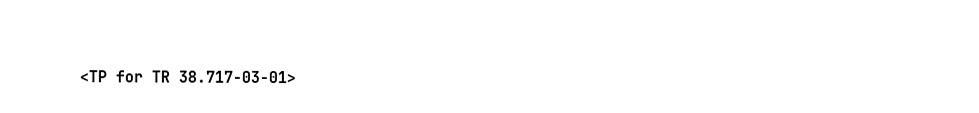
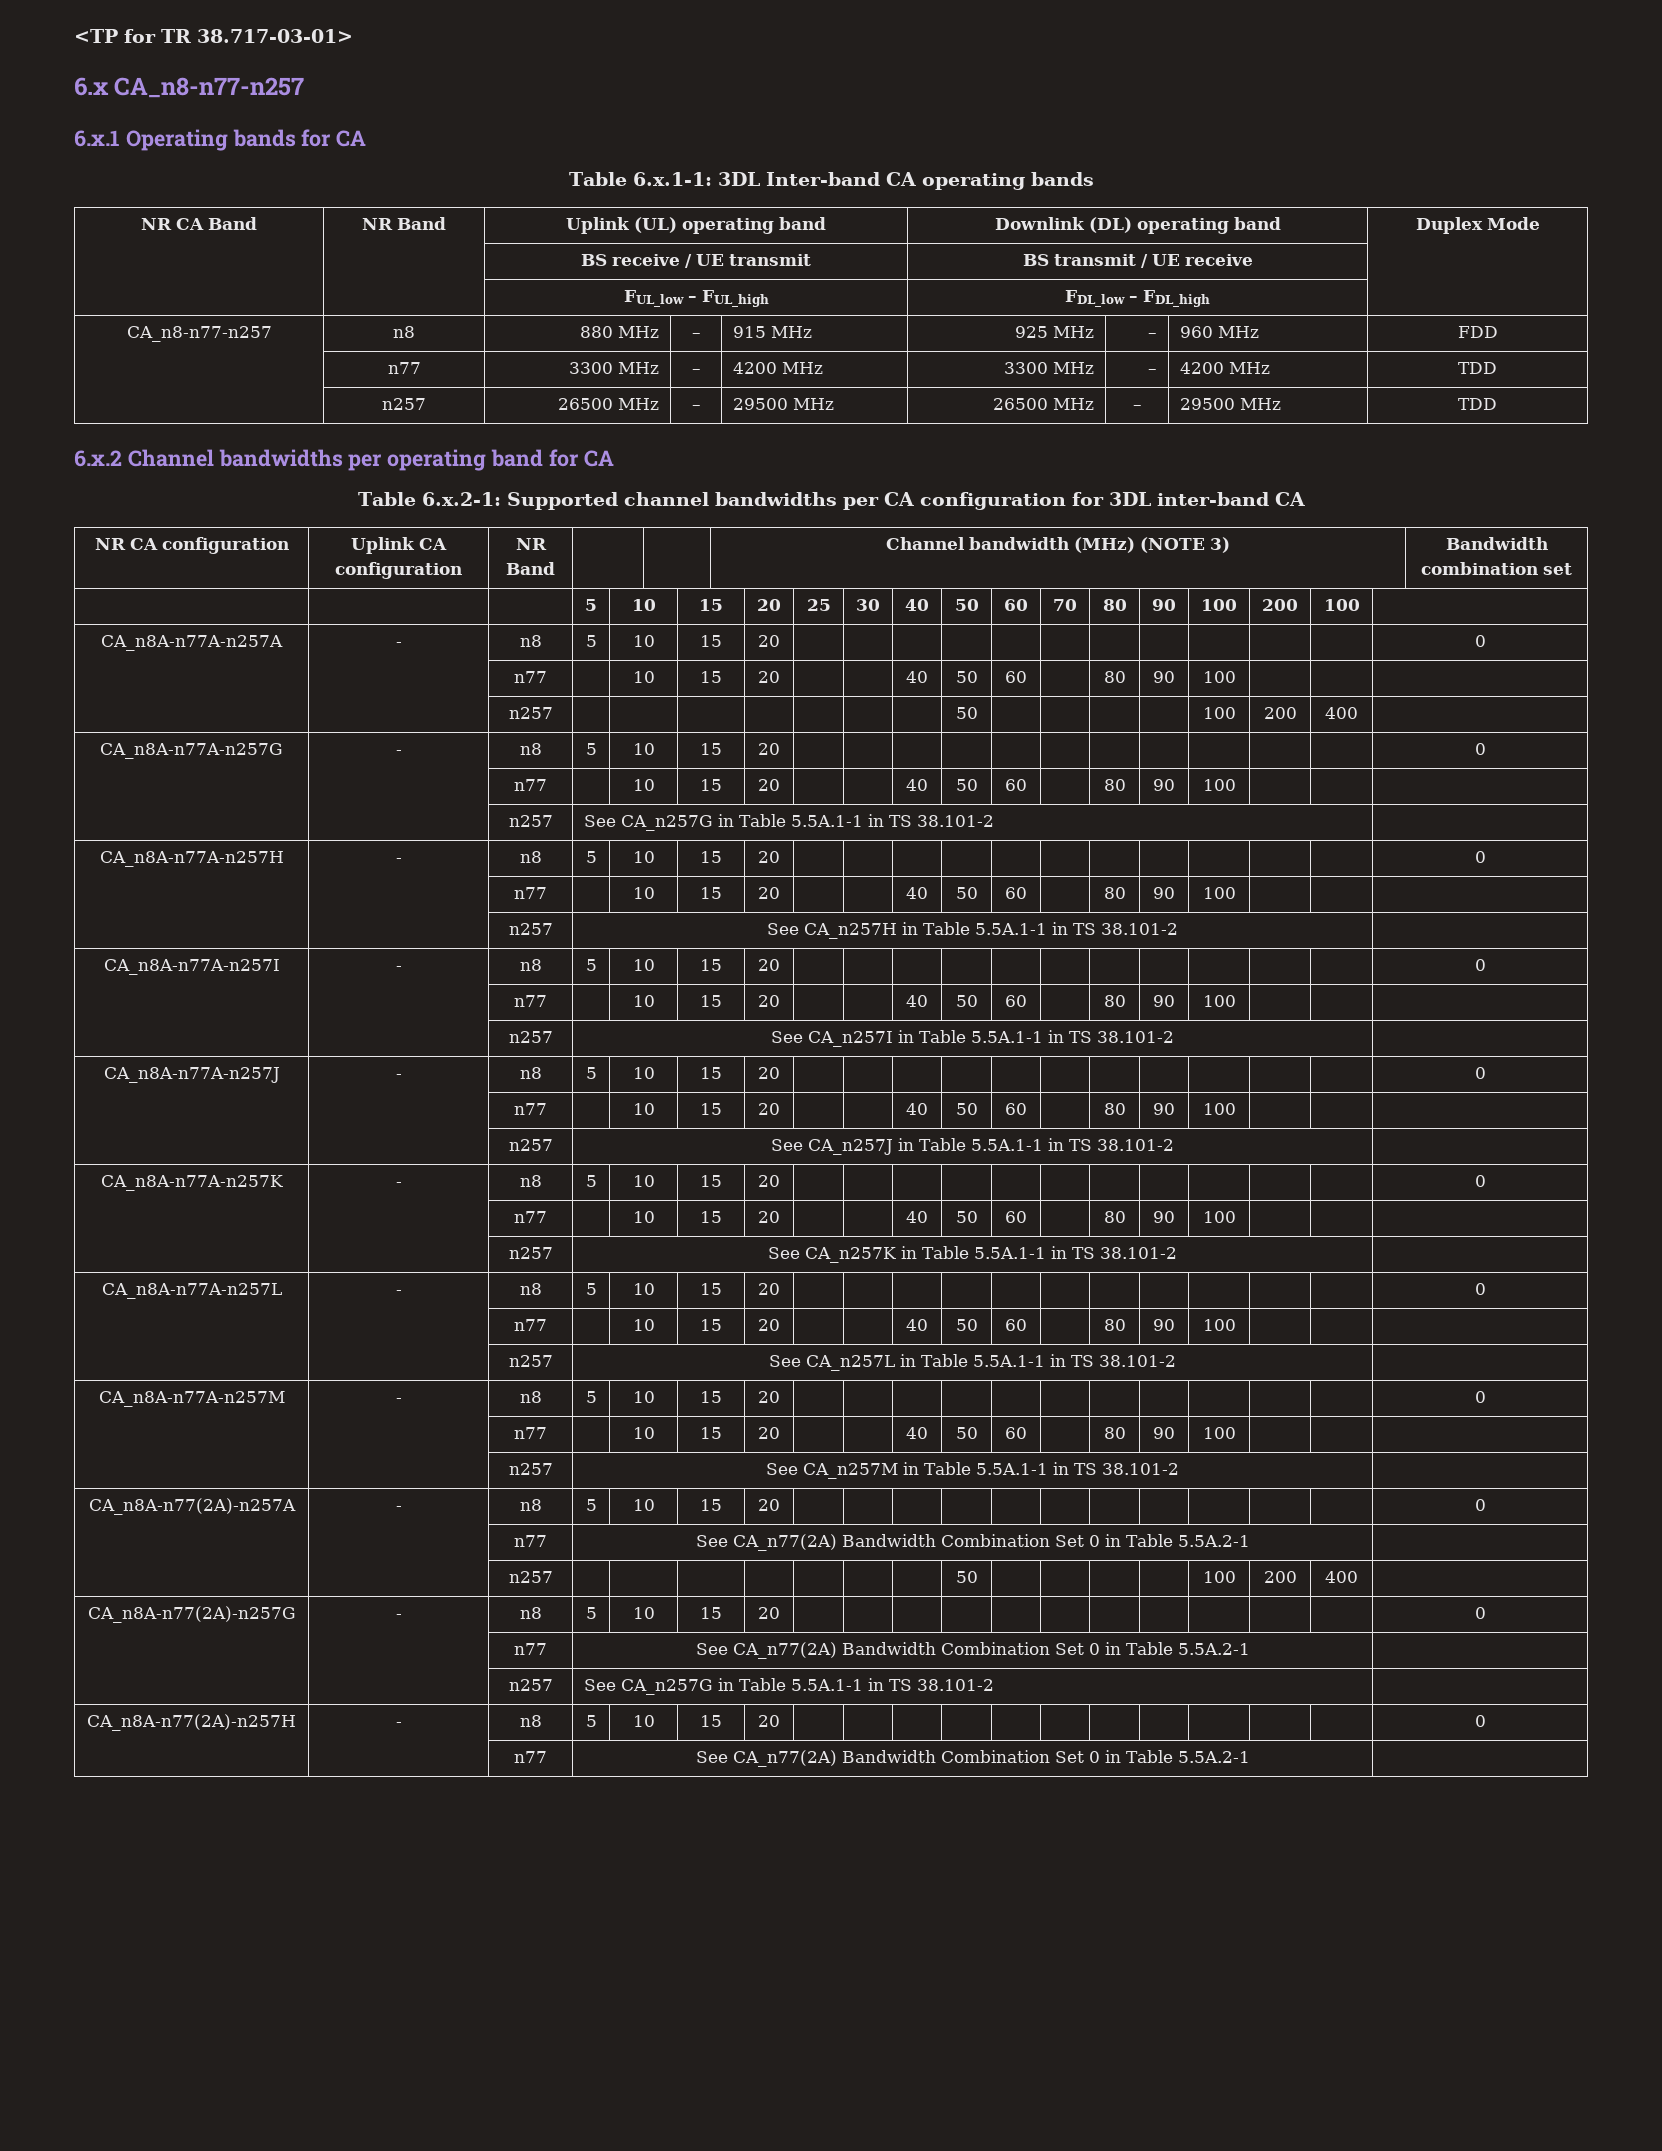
(296, 77) none -> [74,77,305,98] [74,129,367,151] [568,172,1094,190] [141,217,257,230] [362,217,446,230] [566,217,826,234] [994,217,1281,234] [1415,217,1540,234] [581,254,811,268] [1022,254,1253,268] [623,290,769,307] [1065,290,1210,307] [126,326,272,342] [393,326,415,338] [579,326,659,338] [691,333,701,338] [733,326,813,338] [1014,326,1094,338] [1147,333,1157,338] [1180,326,1260,338] [1457,326,1498,338] [387,362,421,374] [568,362,659,374] [691,369,701,374] [733,362,824,374] [1003,362,1094,374] [1147,369,1157,374] [1180,362,1271,374] [1458,362,1497,374] [382,398,426,410] [557,398,659,410] [691,405,701,410] [733,398,835,410] [992,398,1094,410] [1132,405,1142,410] [1180,398,1282,410] [1458,398,1497,410] [74,449,614,471] [357,492,1305,510] [94,537,289,554] [351,537,447,554] [335,562,462,579] [515,538,547,550] [506,562,555,575] [886,537,1230,553] [1445,537,1548,550] [1421,562,1572,575] [585,599,597,611] [631,599,656,611] [699,599,723,611] [757,599,781,611] [806,599,831,611] [856,599,880,611] [905,599,929,611] [954,599,979,611] [1004,599,1028,611] [1053,599,1077,611] [1102,599,1127,611] [1152,599,1176,611] [1201,599,1237,611] [1262,599,1298,611] [1323,599,1360,611] [101,635,283,651] [395,642,402,647] [519,635,542,647] [585,635,597,647] [632,635,655,647] [700,635,722,647] [758,635,780,647] [1474,635,1486,647] [514,671,547,683] [632,671,655,683] [700,671,722,683] [758,671,780,683] [906,671,928,683] [955,671,978,683] [1005,671,1027,683] [1103,671,1126,683] [1153,671,1175,683] [1202,671,1236,683] [508,707,553,719] [955,707,978,719] [1202,707,1236,719] [1263,707,1297,719] [1325,707,1358,719] [100,743,283,759] [395,750,402,755] [519,743,542,755] [585,743,597,755] [632,743,655,755] [700,743,722,755] [758,743,780,755] [1474,743,1486,755] [514,779,547,791] [632,779,655,791] [700,779,722,791] [758,779,780,791] [906,779,928,791] [955,779,978,791] [1005,779,1027,791] [1103,779,1126,791] [1153,779,1175,791] [1202,779,1236,791] [508,815,553,827] [584,814,995,831] [99,851,284,867] [395,858,402,863] [519,851,542,863] [585,851,597,863] [632,851,655,863] [700,851,722,863] [758,851,780,863] [1474,851,1486,863] [514,887,547,899] [632,887,655,899] [700,887,722,899] [758,887,780,899] [906,887,928,899] [955,887,978,899] [1005,887,1027,899] [1103,887,1126,899] [1153,887,1175,899] [1202,887,1236,899] [508,923,553,935] [767,922,1178,939] [103,959,280,975] [395,966,402,971] [519,959,542,971] [585,959,597,971] [632,959,655,971] [700,959,722,971] [758,959,780,971] [1474,959,1486,971] [514,995,547,1007] [632,995,655,1007] [700,995,722,1007] [758,995,780,1007] [906,995,928,1007] [955,995,978,1007] [1005,995,1027,1007] [1103,995,1126,1007] [1153,995,1175,1007] [1202,995,1236,1007] [508,1031,553,1043] [771,1030,1174,1047] [103,1067,280,1083] [395,1074,402,1079] [519,1067,542,1079] [585,1067,597,1079] [632,1067,655,1079] [700,1067,722,1079] [758,1067,780,1079] [1474,1067,1486,1079] [514,1103,547,1115] [632,1103,655,1115] [700,1103,722,1115] [758,1103,780,1115] [906,1103,928,1115] [955,1103,978,1115] [1005,1103,1027,1115] [1103,1103,1126,1115] [1153,1103,1175,1115] [1202,1103,1236,1115] [508,1139,553,1151] [771,1138,1174,1155] [100,1175,283,1191] [395,1182,402,1187] [519,1175,542,1187] [585,1175,597,1187] [632,1175,655,1187] [700,1175,722,1187] [758,1175,780,1187] [1474,1175,1486,1187] [514,1211,547,1223] [632,1211,655,1223] [700,1211,722,1223] [758,1211,780,1223] [906,1211,928,1223] [955,1211,978,1223] [1005,1211,1027,1223] [1103,1211,1126,1223] [1153,1211,1175,1223] [1202,1211,1236,1223] [508,1247,553,1259] [768,1246,1177,1263] [101,1283,282,1299] [395,1290,402,1295] [519,1283,542,1295] [585,1283,597,1295] [632,1283,655,1295] [700,1283,722,1295] [758,1283,780,1295] [1474,1283,1486,1295] [514,1319,547,1331] [632,1319,655,1331] [700,1319,722,1331] [758,1319,780,1331] [906,1319,928,1331] [955,1319,978,1331] [1005,1319,1027,1331] [1103,1319,1126,1331] [1153,1319,1175,1331] [1202,1319,1236,1331] [508,1355,553,1367] [769,1354,1176,1371] [98,1391,285,1407] [395,1398,402,1403] [519,1391,542,1403] [585,1391,597,1403] [632,1391,655,1403] [700,1391,722,1403] [758,1391,780,1403] [1474,1391,1486,1403] [514,1427,547,1439] [632,1427,655,1439] [700,1427,722,1439] [758,1427,780,1439] [906,1427,928,1439] [955,1427,978,1439] [1005,1427,1027,1439] [1103,1427,1126,1439] [1153,1427,1175,1439] [1202,1427,1236,1439] [508,1463,553,1475] [766,1462,1179,1479] [88,1498,296,1515] [395,1506,402,1511] [519,1499,542,1511] [585,1499,597,1511] [632,1499,655,1511] [700,1499,722,1511] [758,1499,780,1511] [1474,1499,1486,1511] [514,1535,547,1547] [695,1534,1250,1551] [508,1571,553,1583] [955,1571,978,1583] [1202,1571,1236,1583] [1263,1571,1297,1583] [1325,1571,1358,1583] [87,1606,296,1623] [395,1614,402,1619] [519,1607,542,1619] [585,1607,597,1619] [632,1607,655,1619] [700,1607,722,1619] [758,1607,780,1619] [1474,1607,1486,1619] [514,1643,547,1655] [695,1642,1250,1659] [508,1679,553,1691] [584,1678,995,1695] [87,1714,296,1731] [395,1722,402,1727] [519,1715,542,1727] [585,1715,597,1727] [632,1715,655,1727] [700,1715,722,1727] [758,1715,780,1727] [1474,1715,1486,1727] [514,1751,547,1763] [695,1750,1250,1767] // 6.x CA_n8-n77-n257 // 6.x.1 Operating bands for CA // Table 6.x.1-1: 3DL Inter-band CA operating bands // NR CA Band | NR Band | Uplink (UL) operating band | Downlink (DL) operating band | Duplex Mode // | | BS receive / UE transmit | BS transmit / UE receive | // | | FUL_low – FUL_high | FDL_low – FDL_high | // CA_n8-n77-n257 | n8 | 880 MHz | – | 915 MHz | 925 MHz | – | 960 MHz | FDD // | n77 | 3300 MHz | – | 4200 MHz | 3300 MHz | – | 4200 MHz | TDD // | n257 | 26500 MHz | – | 29500 MHz | 26500 MHz | – | 29500 MHz | TDD // 6.x.2 Channel bandwidths per operating band for CA // Table 6.x.2-1: Supported channel bandwidths per CA configuration for 3DL inter-band CA // NR CA configuration | Uplink CA configuration | NR Band | | | Channel bandwidth (MHz) (NOTE 3) | Bandwidth combination set // | | | 5 | 10 | 15 | 20 | 25 | 30 | 40 | 50 | 60 | 70 | 80 | 90 | 100 | 200 | 100 | // CA_n8A-n77A-n257A | - | n8 | 5 | 10 | 15 | 20 | | | | | | | | | | | | 0 // | | n77 | | 10 | 15 | 20 | | | 40 | 50 | 60 | | 80 | 90 | 100 | | | // | | n257 | | | | | | | | 50 | | | | | 100 | 200 | 400 | // CA_n8A-n77A-n257G | - | n8 | 5 | 10 | 15 | 20 | | | | | | | | | | | | 0 // | | n77 | | 10 | 15 | 20 | | | 40 | 50 | 60 | | 80 | 90 | 100 | | | // | | n257 | See CA_n257G in Table 5.5A.1-1 in TS 38.101-2 | // CA_n8A-n77A-n257H | - | n8 | 5 | 10 | 15 | 20 | | | | | | | | | | | | 0 // | | n77 | | 10 | 15 | 20 | | | 40 | 50 | 60 | | 80 | 90 | 100 | | | // | | n257 | See CA_n257H in Table 5.5A.1-1 in TS 38.101-2 | // CA_n8A-n77A-n257I | - | n8 | 5 | 10 | 15 | 20 | | | | | | | | | | | | 0 // | | n77 | | 10 | 15 | 20 | | | 40 | 50 | 60 | | 80 | 90 | 100 | | | // | | n257 | See CA_n257I in Table 5.5A.1-1 in TS 38.101-2 | // CA_n8A-n77A-n257J | - | n8 | 5 | 10 | 15 | 20 | | | | | | | | | | | | 0 // | | n77 | | 10 | 15 | 20 | | | 40 | 50 | 60 | | 80 | 90 | 100 | | | // | | n257 | See CA_n257J in Table 5.5A.1-1 in TS 38.101-2 | // CA_n8A-n77A-n257K | - | n8 | 5 | 10 | 15 | 20 | | | | | | | | | | | | 0 // | | n77 | | 10 | 15 | 20 | | | 40 | 50 | 60 | | 80 | 90 | 100 | | | // | | n257 | See CA_n257K in Table 5.5A.1-1 in TS 38.101-2 | // CA_n8A-n77A-n257L | - | n8 | 5 | 10 | 15 | 20 | | | | | | | | | | | | 0 // | | n77 | | 10 | 15 | 20 | | | 40 | 50 | 60 | | 80 | 90 | 100 | | | // | | n257 | See CA_n257L in Table 5.5A.1-1 in TS 38.101-2 | // CA_n8A-n77A-n257M | - | n8 | 5 | 10 | 15 | 20 | | | | | | | | | | | | 0 // | | n77 | | 10 | 15 | 20 | | | 40 | 50 | 60 | | 80 | 90 | 100 | | | // | | n257 | See CA_n257M in Table 5.5A.1-1 in TS 38.101-2 | // CA_n8A-n77(2A)-n257A | - | n8 | 5 | 10 | 15 | 20 | | | | | | | | | | | | 0 // | | n77 | See CA_n77(2A) Bandwidth Combination Set 0 in Table 5.5A.2-1 | // | | n257 | | | | | | | | 50 | | | | | 100 | 200 | 400 | // CA_n8A-n77(2A)-n257G | - | n8 | 5 | 10 | 15 | 20 | | | | | | | | | | | | 0 // | | n77 | See CA_n77(2A) Bandwidth Combination Set 0 in Table 5.5A.2-1 | // | | n257 | See CA_n257G in Table 5.5A.1-1 in TS 38.101-2 | // CA_n8A-n77(2A)-n257H | - | n8 | 5 | 10 | 15 | 20 | | | | | | | | | | | | 0 // | | n77 | See CA_n77(2A) Bandwidth Combination Set 0 in Table 5.5A.2-1 |

